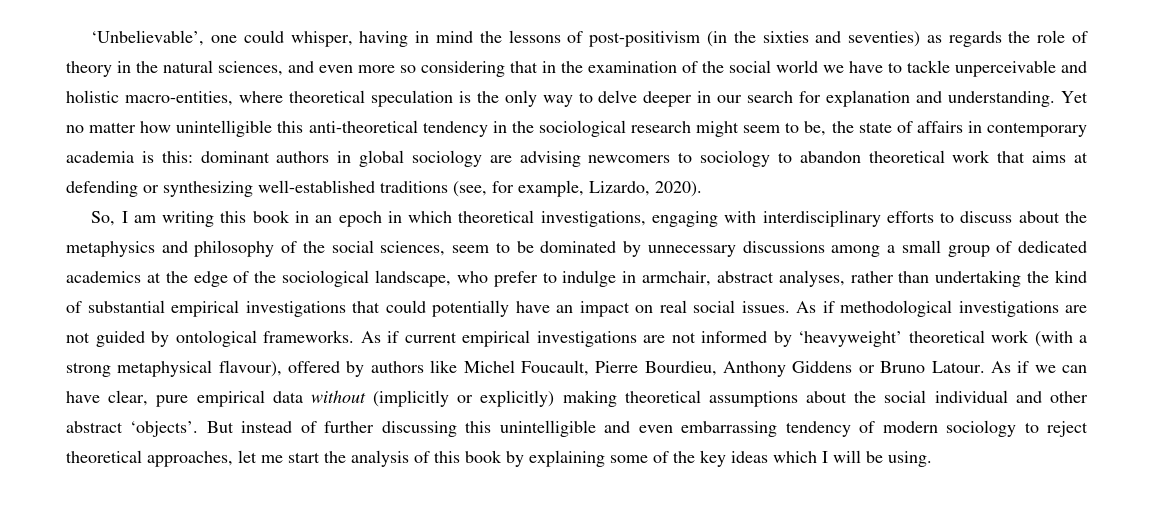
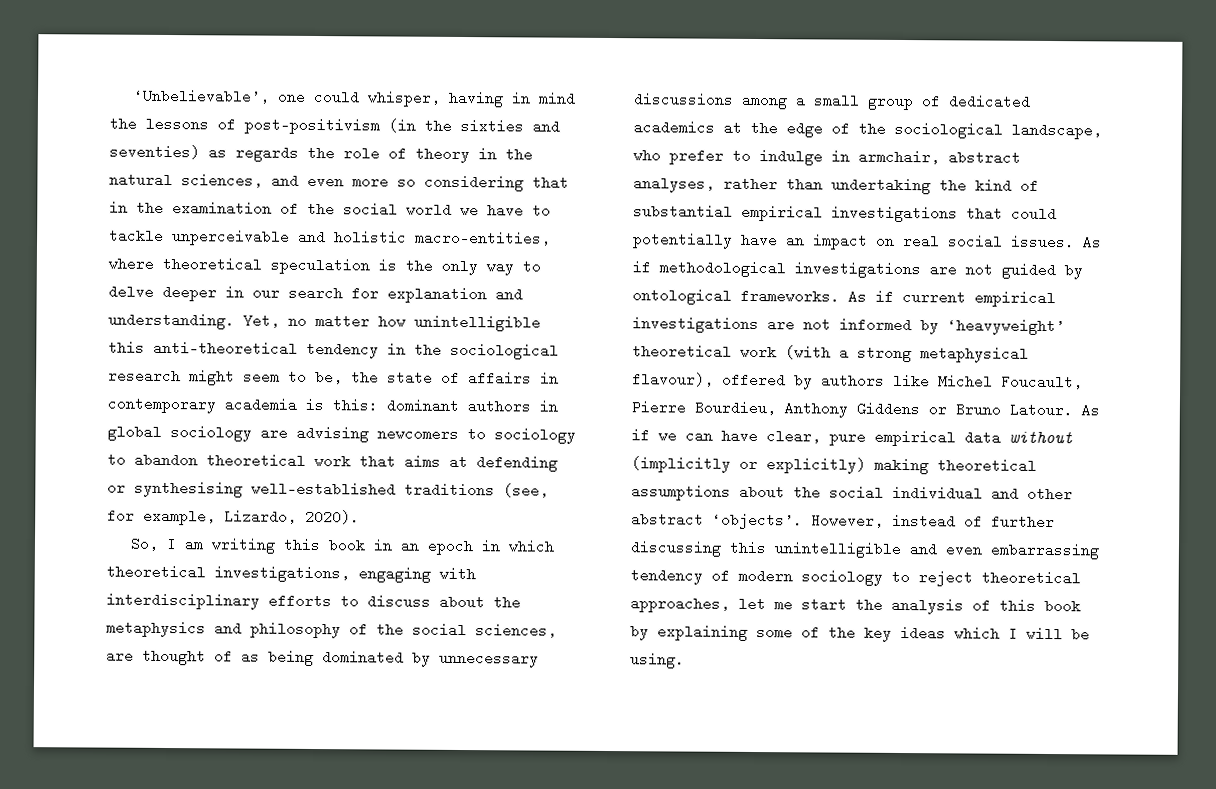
[1061,91,1088,103] Yet -> [243,313,280,328] Yet,
[163,181,253,197] synthesizing -> [134,480,243,498] synthesising
[452,241,534,253] seem to be -> [106,648,314,666] are thought of as being
[206,421,234,433] But -> [811,513,884,528] However,

